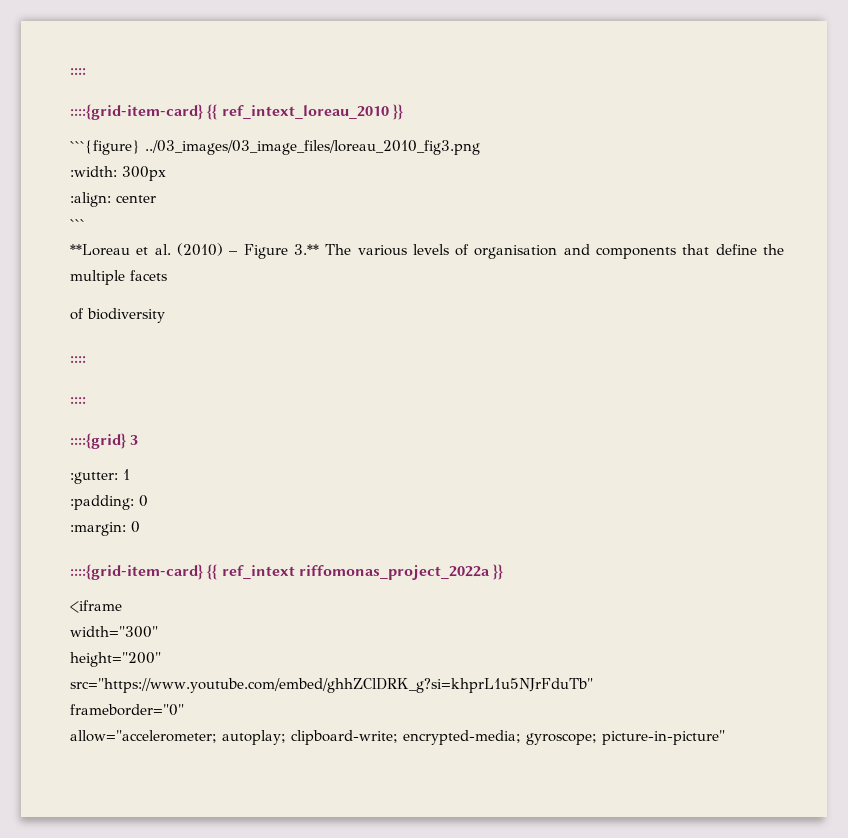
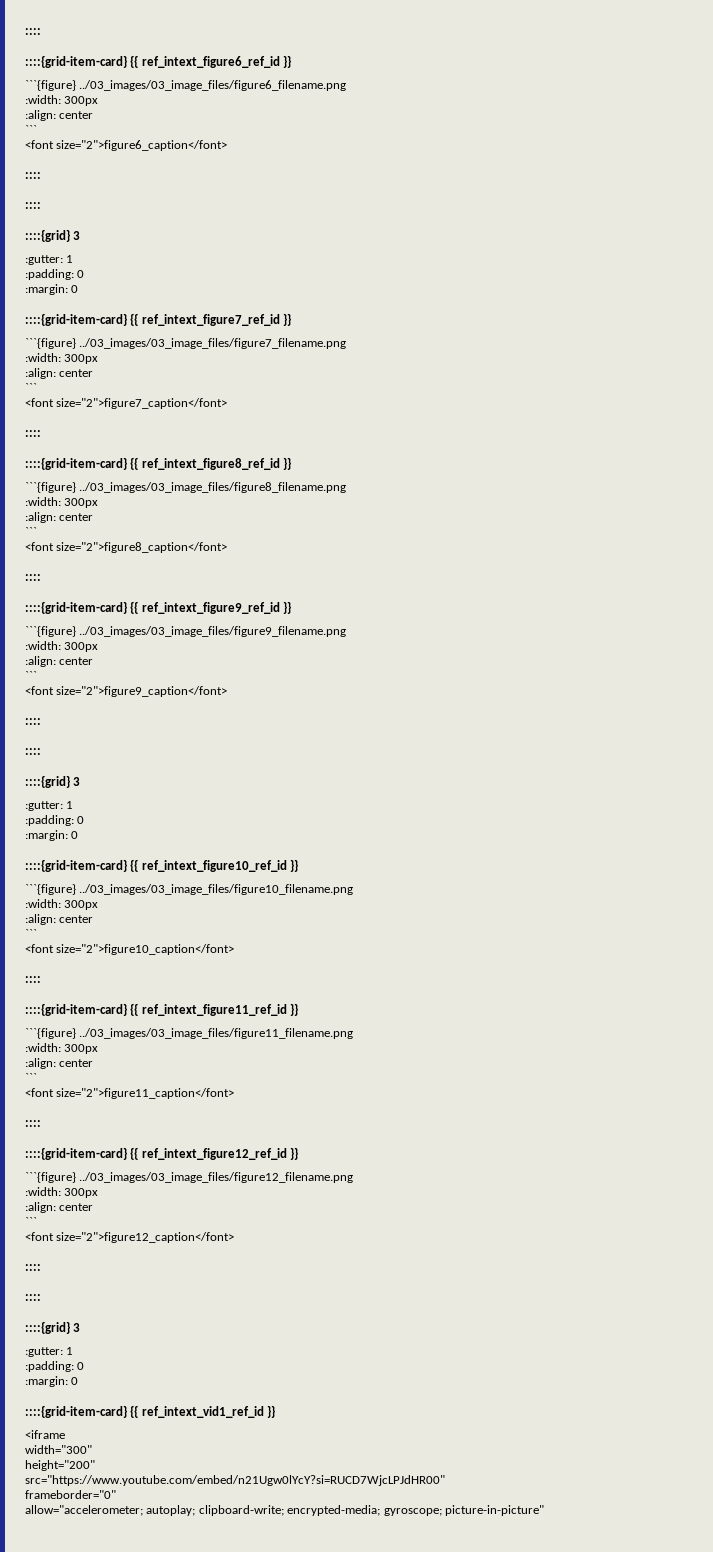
[70,68,86,75] [70,104,403,120] [70,140,480,155] [70,166,166,181] [70,192,156,207] [70,219,85,229] [70,243,784,259] [70,270,167,285] [70,308,165,323] :::: // ::::{grid-item-card} {{ ref_intext_loreau_2010 }} // ```{figure} ../03_images/03_image_files/loreau_2010_fig3.png // :width: 300px // :align: center // ``` // **Loreau et al. (2010) – Figure 3.** The various levels of organisation and components that define the multiple facets // of biodiversity -> [25,28,41,35] [25,55,292,68] [25,80,347,91] [25,95,99,106] [25,110,94,121] [25,125,37,134] [25,140,228,151] :::: // ::::{grid-item-card} {{ ref_intext_figure6_ref_id }} // ```{figure} ../03_images/03_image_files/figure6_filename.png // :width: 300px // :align: center // ``` // <font size="2">figure6_caption</font>
[221,565,490,580] ref_intext riffomonas_project_2022a -> [141,313,292,326] [25,338,347,349] [25,353,99,364] [25,368,94,379] [25,383,37,392] [25,398,228,409] [25,430,41,437] [25,457,292,470] [25,482,347,493] [25,497,99,508] [25,512,94,523] [25,527,37,536] [25,542,228,553] [25,574,41,581] [25,601,292,614] [25,626,347,637] [25,641,99,652] [25,656,94,667] [25,671,37,680] [25,686,228,697] [25,718,41,725] [25,748,41,755] [25,775,81,788] [25,801,74,811] [25,815,85,826] [25,830,79,841] [25,859,299,872] [25,884,354,895] [25,899,99,910] [25,914,94,925] [25,929,37,938] [25,944,235,955] [25,976,41,983] [25,1003,299,1016] [25,1028,354,1039] [25,1043,99,1054] [25,1058,94,1069] [25,1073,37,1082] [25,1088,235,1099] [25,1120,41,1127] [25,1147,299,1160] [25,1172,354,1183] [25,1187,99,1198] [25,1202,94,1213] [25,1217,37,1226] [25,1232,235,1243] [25,1264,41,1271] [25,1294,41,1301] [25,1321,81,1334] [25,1347,74,1357] [25,1361,85,1372] [25,1376,79,1387] [25,1405,264,1418] ref_intext_figure7_ref_id }} // ```{figure} ../03_images/03_image_files/figure7_filename.png // :width: 300px // :align: center // ``` // <font size="2">figure7_caption</font> // :::: // ::::{grid-item-card} {{ ref_intext_figure8_ref_id }} // ```{figure} ../03_images/03_image_files/figure8_filename.png // :width: 300px // :align: center // ``` // <font size="2">figure8_caption</font> // :::: // ::::{grid-item-card} {{ ref_intext_figure9_ref_id }} // ```{figure} ../03_images/03_image_files/figure9_filename.png // :width: 300px // :align: center // ``` // <font size="2">figure9_caption</font> // :::: // :::: // ::::{grid} 3 // :gutter: 1 // :padding: 0 // :margin: 0 // ::::{grid-item-card} {{ ref_intext_figure10_ref_id }} // ```{figure} ../03_images/03_image_files/figure10_filename.png // :width: 300px // :align: center // ``` // <font size="2">figure10_caption</font> // :::: // ::::{grid-item-card} {{ ref_intext_figure11_ref_id }} // ```{figure} ../03_images/03_image_files/figure11_filename.png // :width: 300px // :align: center // ``` // <font size="2">figure11_caption</font> // :::: // ::::{grid-item-card} {{ ref_intext_figure12_ref_id }} // ```{figure} ../03_images/03_image_files/figure12_filename.png // :width: 300px // :align: center // ``` // <font size="2">figure12_caption</font> // :::: // :::: // ::::{grid} 3 // :gutter: 1 // :padding: 0 // :margin: 0 // ::::{grid-item-card} {{ ref_intext_vid1_ref_id
[70,678,593,693] src="https://www.youtube.com/embed/ghhZClDRK_g?si=khprL1u5NJrFduTb" -> [25,1475,445,1486] src="https://www.youtube.com/embed/n21Ugw0lYcY?si=RUCD7WjcLPJdHR00"

